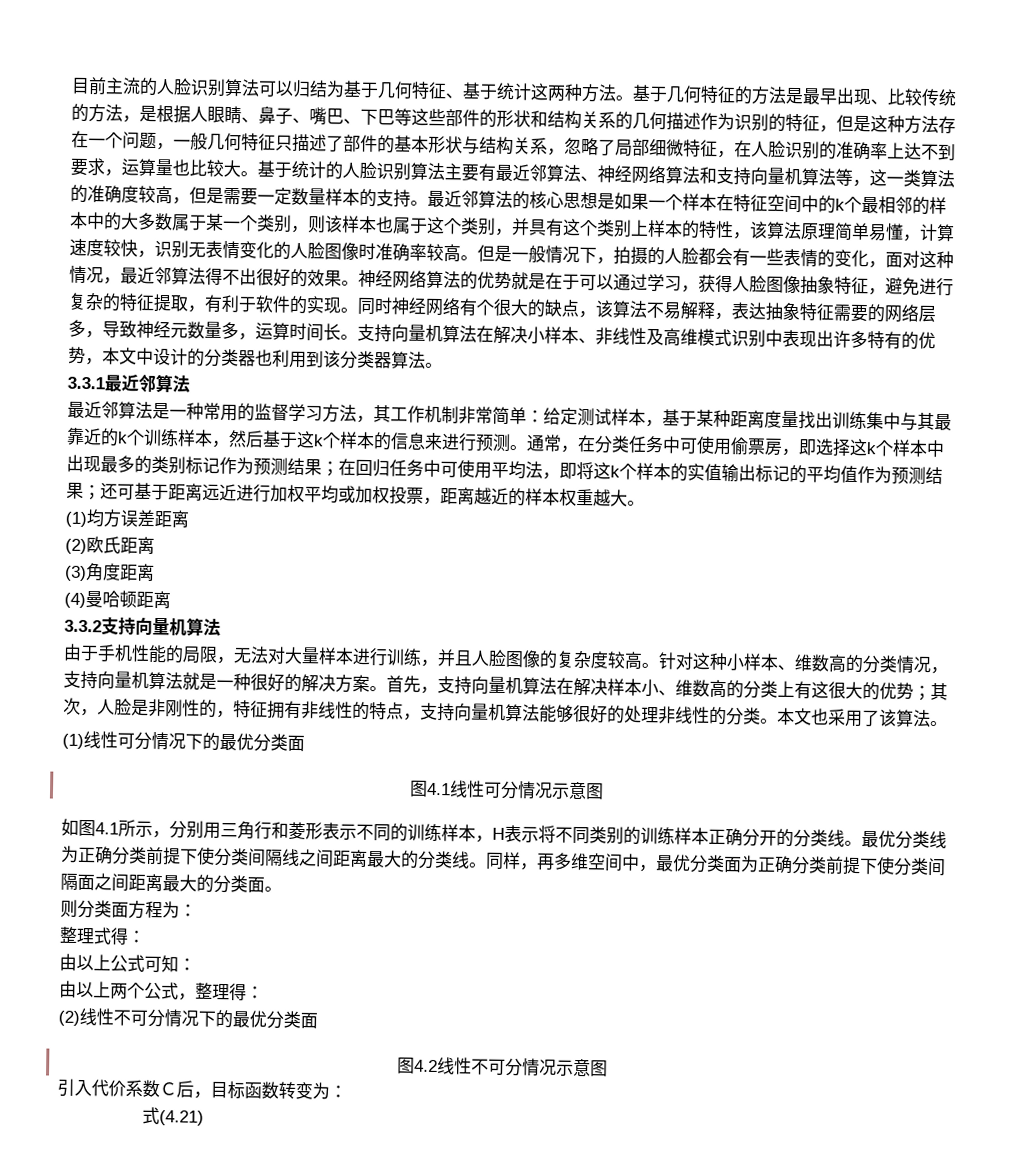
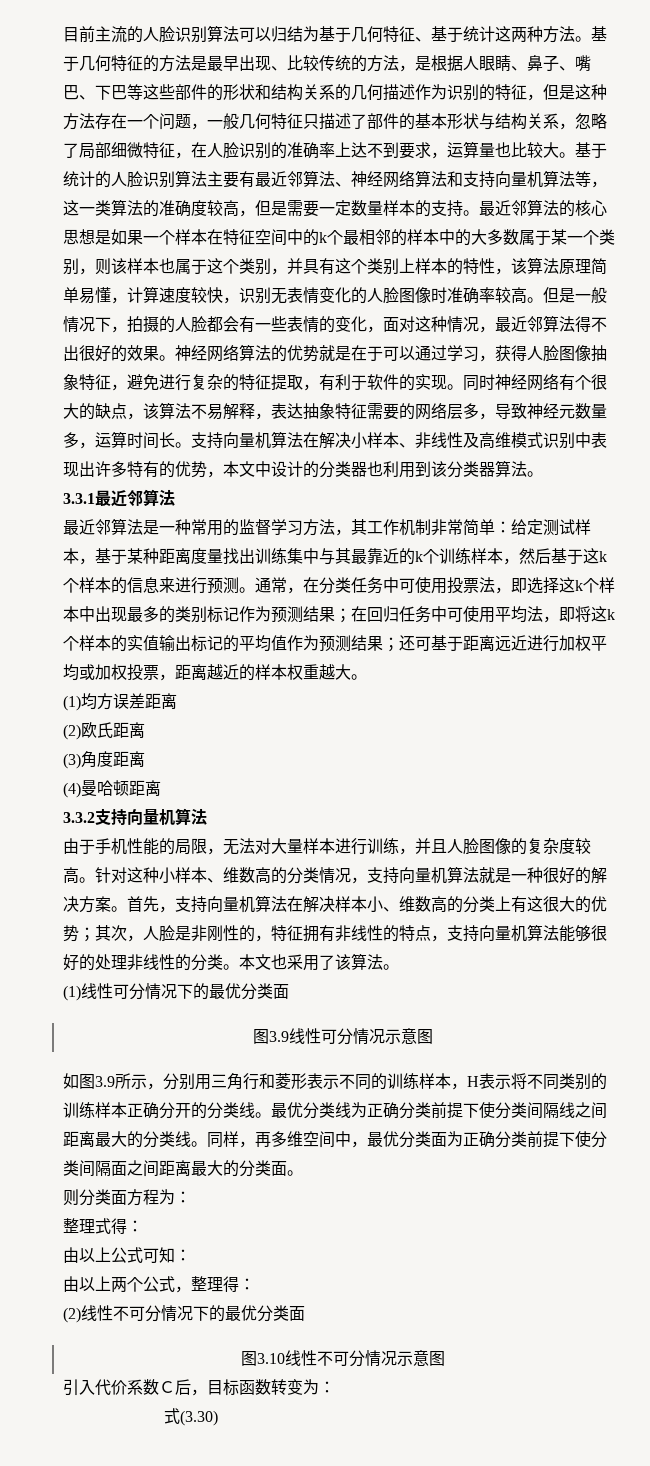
[730,437,783,456] 偷票房 -> [447,577,495,594] 投票法
[426,782,451,796] 4.1 -> [268,1031,289,1042] 3.9
[95,822,119,835] 4.1 -> [95,1076,115,1087] 3.9
[414,1059,438,1073] 4.2 -> [256,1353,285,1364] 3.10
[159,1110,205,1126] (4.21) -> [180,1410,219,1426] (3.30)

